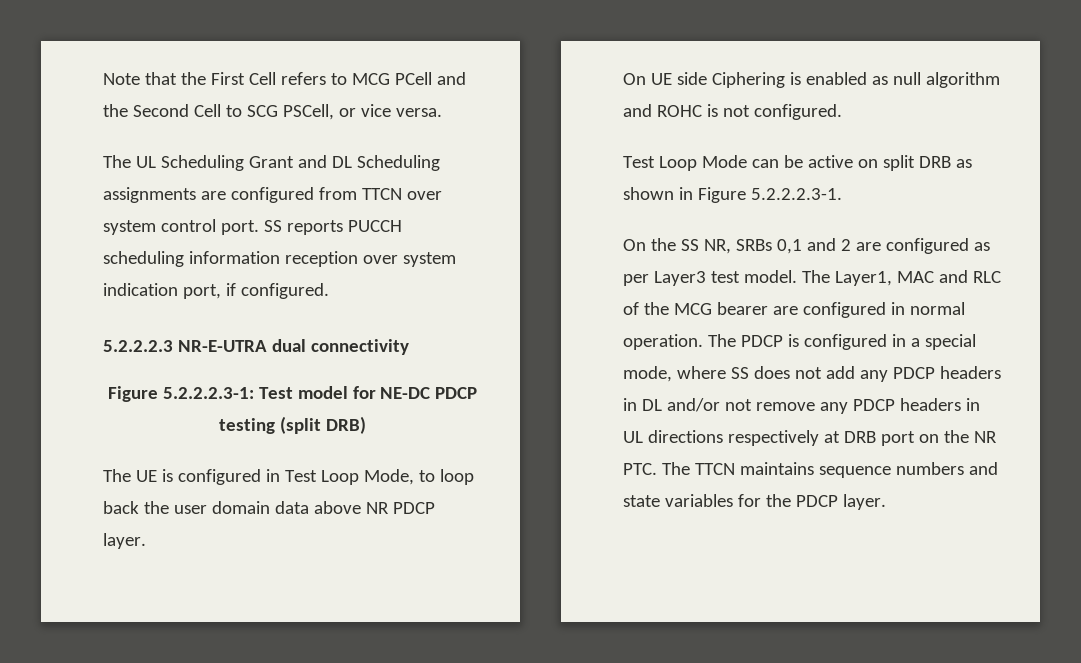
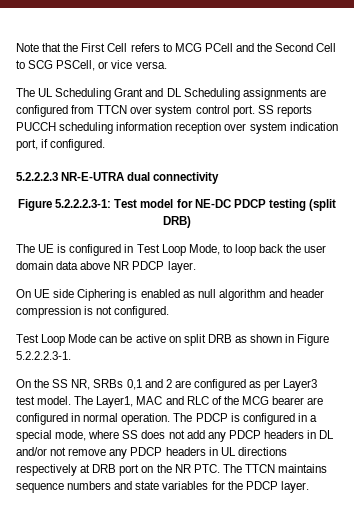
[656,105,702,117] ROHC -> [290,289,325,298] [16,306,81,318] header compression

